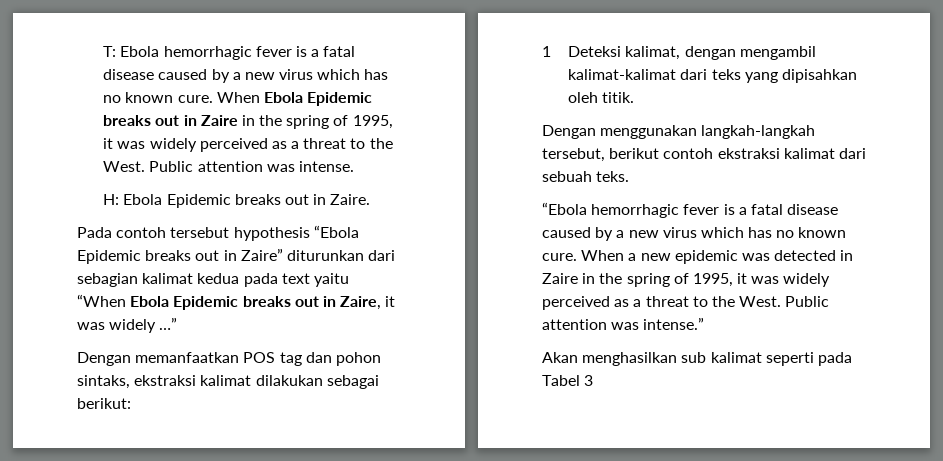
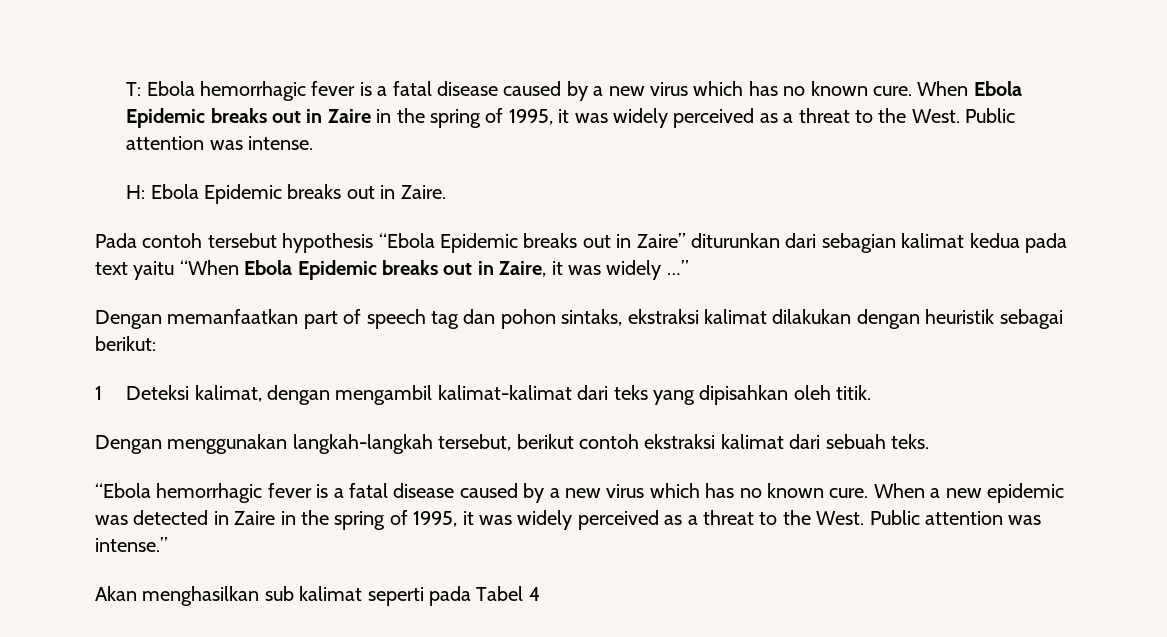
[243,352,276,363] POS -> [303,309,426,329] part of speech
(323, 380) none -> [856,309,995,329] dengan heuristik
[584,375,594,386] 3 -> [528,587,540,601] 4

